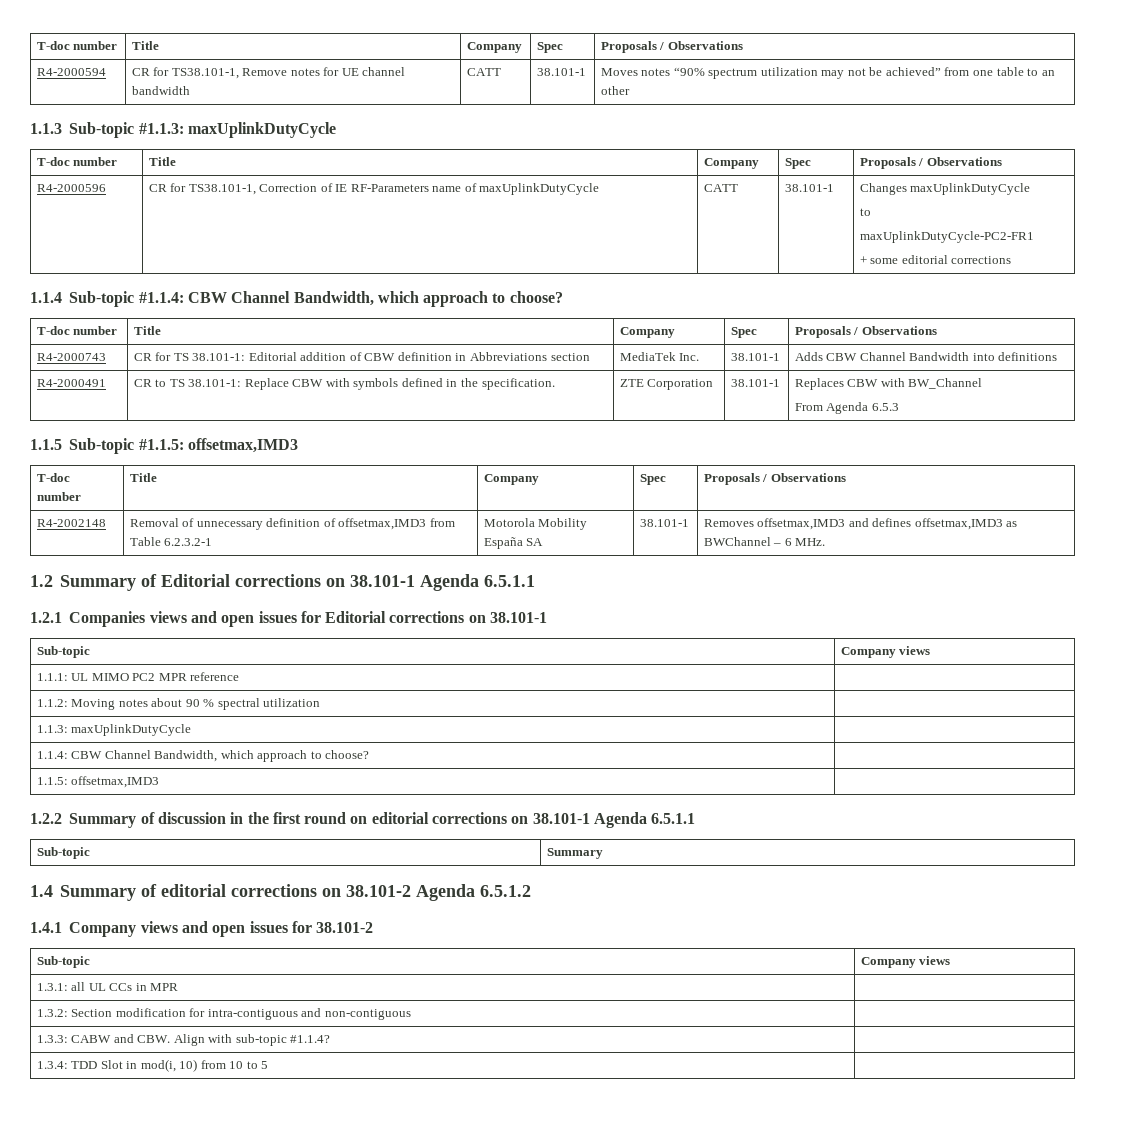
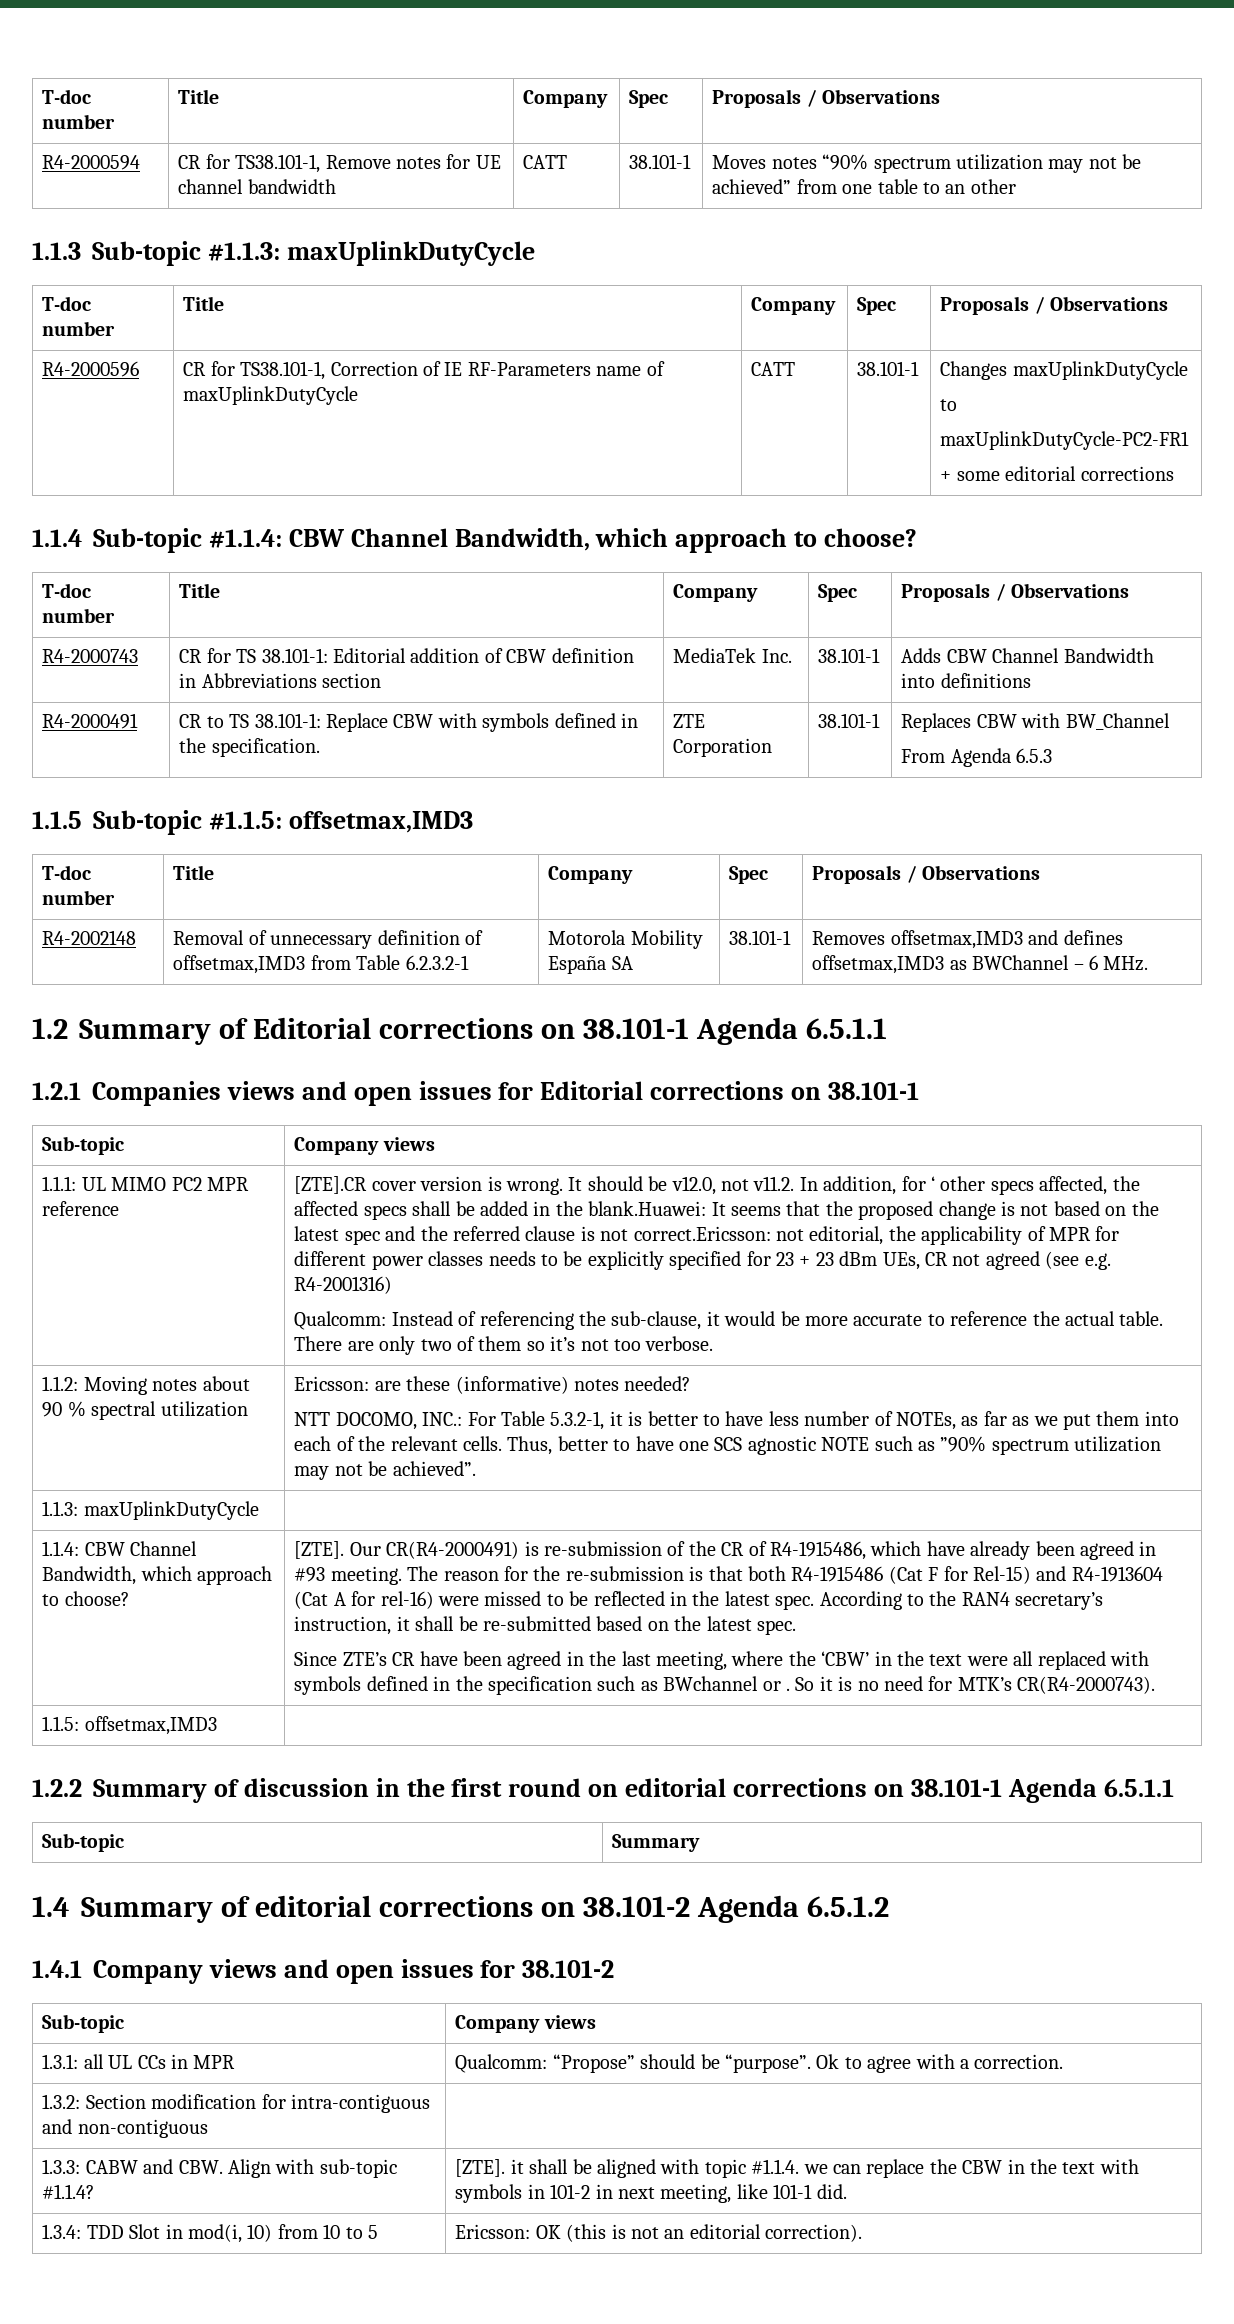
(240, 676) none -> [294,1176,1140,1195] [294,1201,1159,1220] [294,1226,1120,1245] [294,1251,1111,1270] [294,1276,393,1294] [294,1311,1164,1330] [294,1336,714,1355] [ZTE].CR cover version is wrong. It should be v12.0, not v11.2. In addition, for ‘ other specs affected, the affected specs shall be added in the blank.Huawei: It seems that the proposed change is not based on the latest spec and the referred clause is not correct.Ericsson: not editorial, the applicability of MPR for different power classes needs to be explicitly specified for 23 + 23 dBm UEs, CR not agreed (see e.g. R4-2001316) // Qualcomm: Instead of referencing the sub-clause, it would be more accurate to reference the actual table. There are only two of them so it’s not too verbose.
(321, 702) none -> [294,1376,691,1394] [294,1411,1179,1430] [294,1436,1162,1455] [294,1461,476,1480] Ericsson: are these (informative) notes needed? // NTT DOCOMO, INC.: For Table 5.3.2-1, it is better to have less number of NOTEs, as far as we put them into each of the relevant cells. Thus, better to have one SCS agnostic NOTE such as ”90% spectrum utilization may not be achieved”.
(370, 754) none -> [294,1541,1157,1560] [294,1566,1163,1585] [294,1591,1104,1610] [294,1616,797,1635] [294,1651,1150,1670] [294,1676,1156,1695] [ZTE]. Our CR(R4-2000491) is re-submission of the CR of R4-1915486, which have already been agreed in #93 meeting. The reason for the re-submission is that both R4-1915486 (Cat F for Rel-15) and R4-1913604 (Cat A for rel-16) were missed to be reflected in the latest spec. According to the RAN4 secretary’s instruction, it shall be re-submitted based on the latest spec. // Since ZTE’s CR have been agreed in the last meeting, where the ‘CBW’ in the text were all replaced with symbols defined in the specification such as BWchannel or . So it is no need for MTK’s CR(R4-2000743).
(179, 987) none -> [455,2054,1064,2073] Qualcomm: “Propose” should be “purpose”. Ok to agree with a correction.
(331, 1039) none -> [455,2159,1139,2178] [455,2184,847,2203] [ZTE]. it shall be aligned with topic #1.1.4. we can replace the CBW in the text with symbols in 101-2 in next meeting, like 101-1 did.
(269, 1065) none -> [455,2224,863,2242] Ericsson: OK (this is not an editorial correction).

